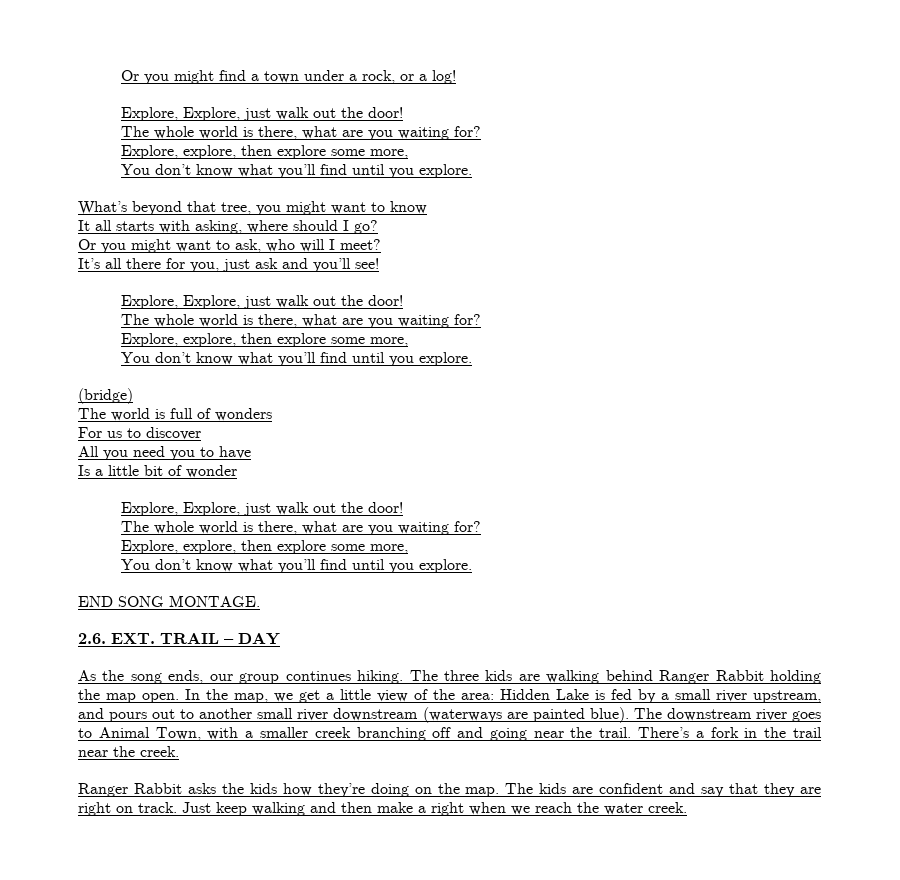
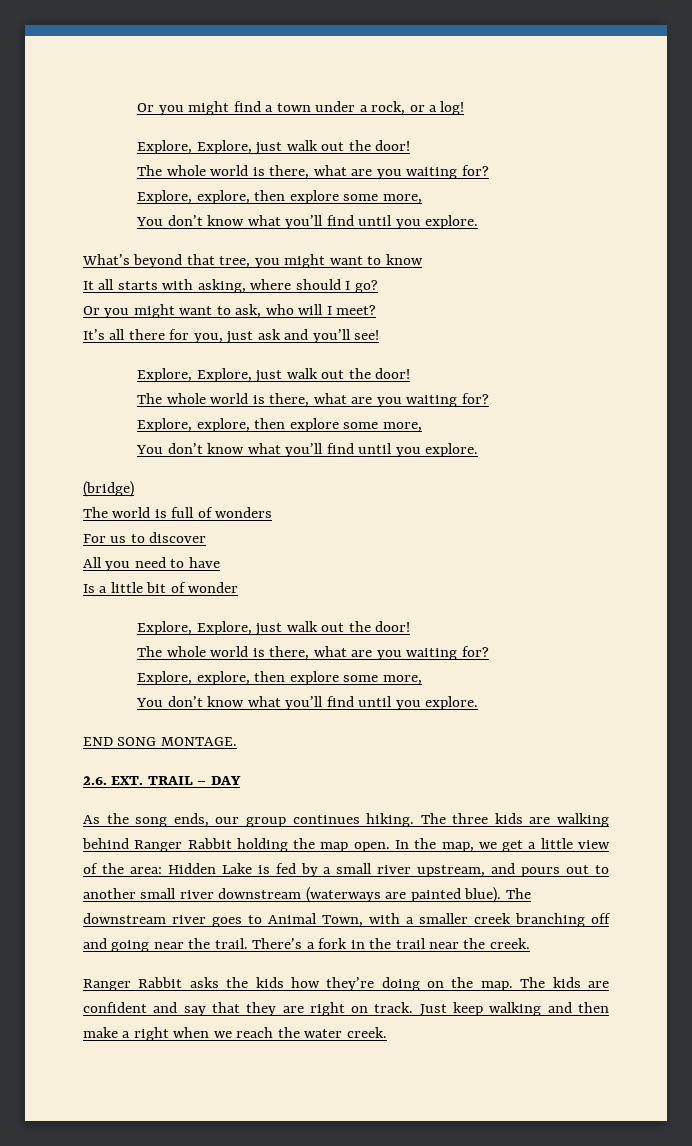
[170,450,195,460] you -> (166, 562) none

